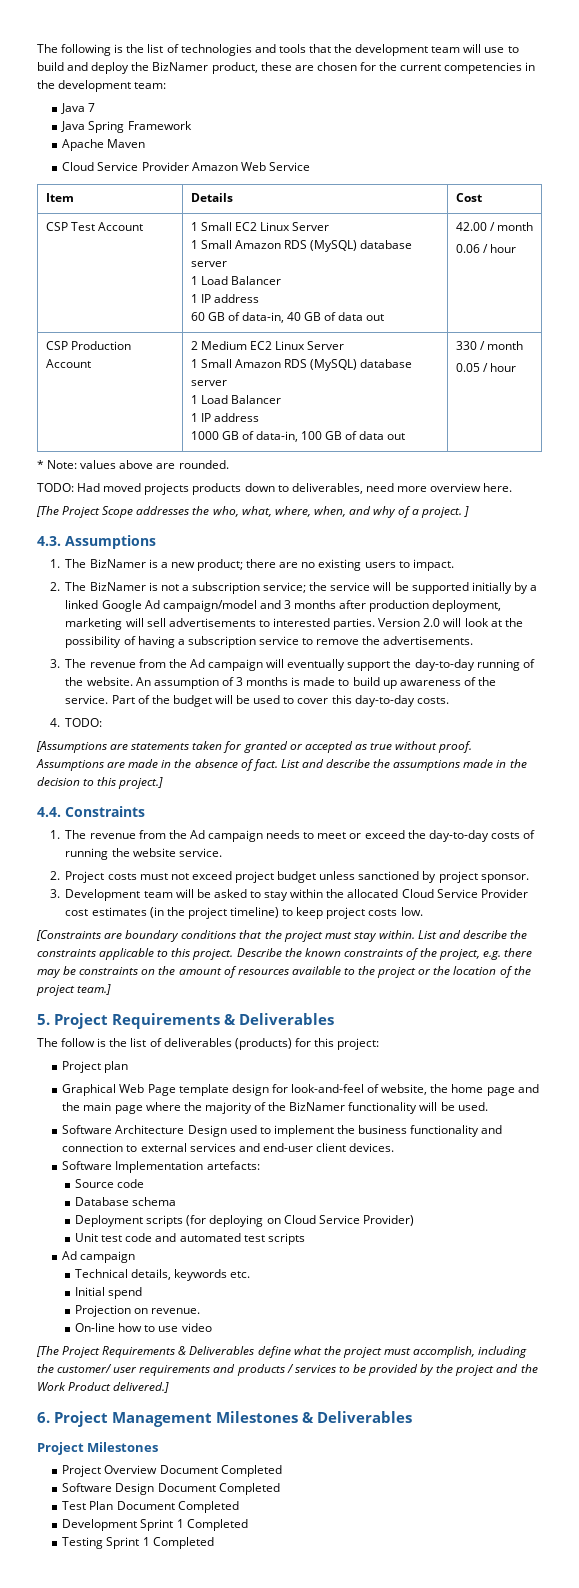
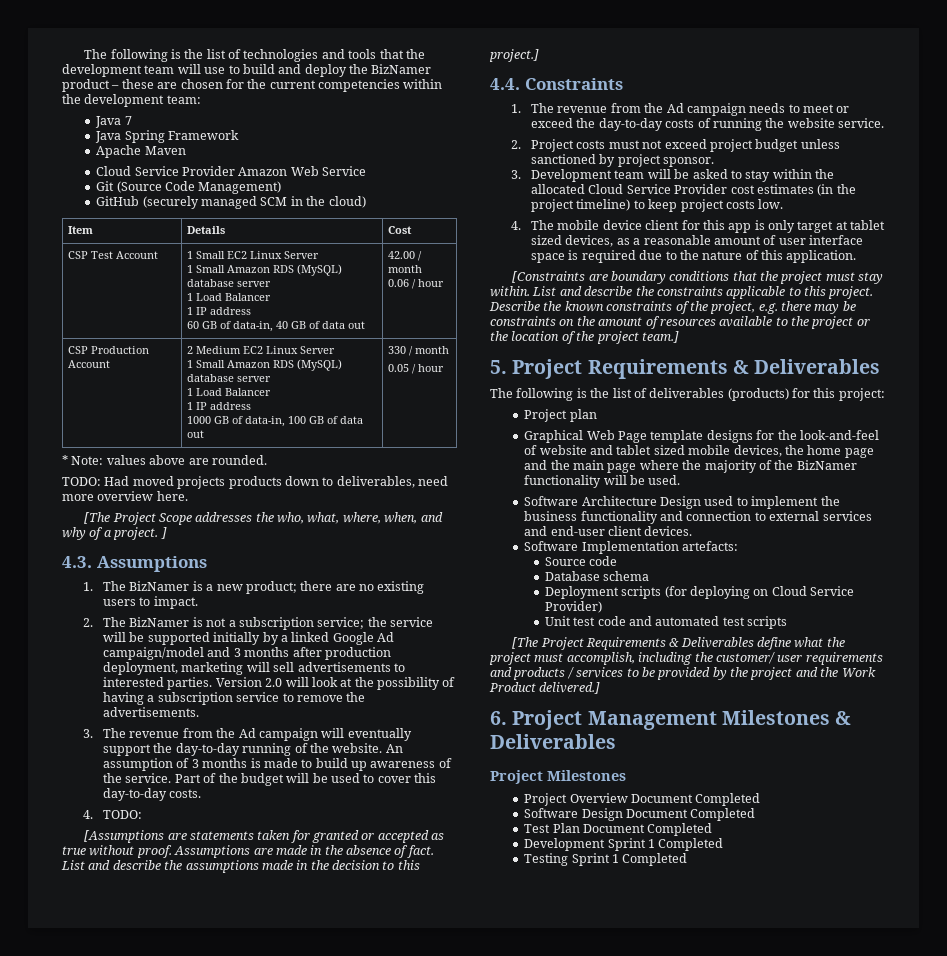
[211,62,258,74] product, -> [62,79,120,92] product –
[525,62,536,71] in -> [403,79,443,89] within
(310, 166) none -> [96,181,282,194] [96,196,366,209] // Git (Source Code Management) // GitHub (securely managed SCM in the cloud)
(423, 911) none -> [510,220,886,233] [531,235,864,247] [531,250,857,263] // 4. The mobile device client for this app is only target at tablet sized devices, as a reasonable amount of user interface space is required due to the nature of this application.
[61,1038,96,1047] follow -> [516,388,574,401] following
[231,1084,428,1096] design for look-and-feel of website, -> [706,430,879,443] [524,445,782,457] designs for the look-and-feel of website and tablet sized mobile devices,
[62,1251,136,1263] [75,1269,251,1281] [75,1287,143,1299] [75,1305,201,1317] [75,1323,212,1332] // Ad campaign // Technical details, keywords etc. // Initial spend // Projection on revenue. // On-line how to use video -> (788, 622) none

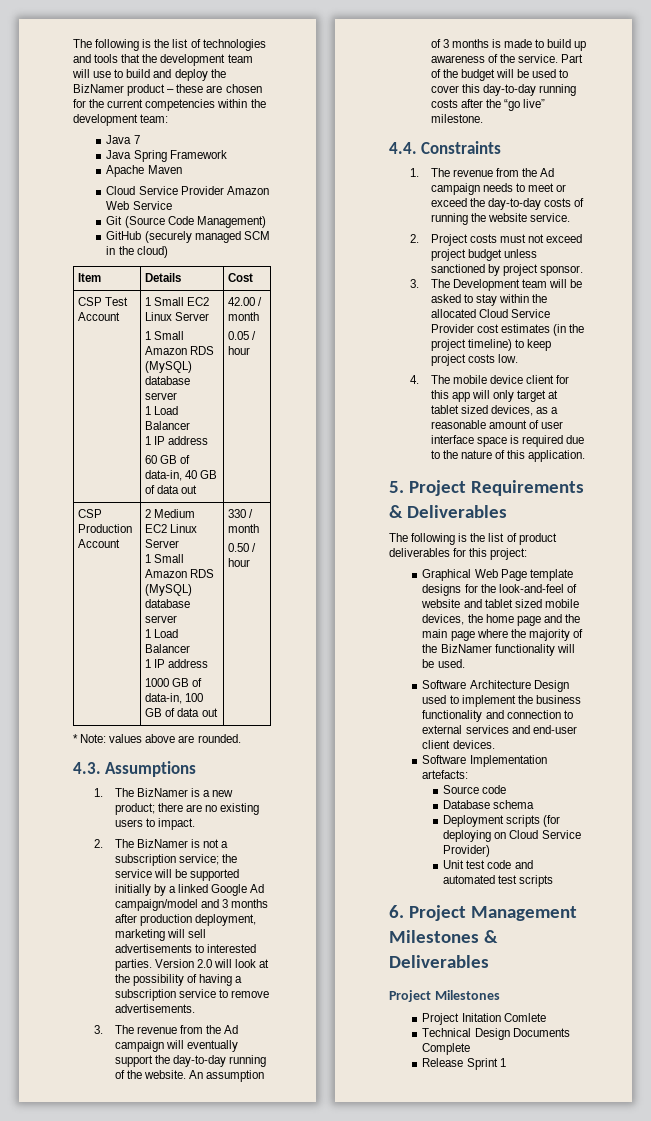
[388,279,410,287] 0.06 -> [228,331,250,340] 0.05
[388,364,410,372] 0.05 -> [228,543,250,552] 0.50
[62,476,448,489] [62,491,188,501] [84,512,443,525] [62,527,167,540] // TODO: Had moved projects products down to deliverables, need more overview here. // [The Project Scope addresses the who, what, where, when, and why of a project. ] -> (241, 738) none
[346,692,366,702] the -> (269, 994) none
[169,789,202,798] [82,810,143,819] [84,830,445,843] [62,845,434,858] [61,860,420,873] [489,49,539,62] costs. // 4. TODO: // [Assumptions are statements taken for granted or accepted as true without proof. Assumptions are made in the absence of fact. List and describe the assumptions made in the decision to this project.] -> [538,84,576,96] [430,99,546,111] [430,114,483,123] running costs after the “go live” milestone.
(521, 174) none -> [430,279,450,288] The
[754,220,765,230] is -> [471,390,490,399] will
[512,271,884,284] [490,286,874,299] [489,301,856,314] [490,316,870,329] [490,331,679,344] // [Constraints are boundary conditions that the project must stay within. List and describe the constraints applicable to this project. Describe the known constraints of the project, e.g. there may be constraints on the amount of resources available to the project or the location of the project team.] -> (586, 456) none
[649,388,789,401] deliverables (products) -> [518,533,557,545] [389,548,450,557] product deliverables
[524,409,597,422] // Project plan -> (528, 554) none
[512,637,845,650] [489,652,883,665] [490,667,876,680] [489,682,601,694] // [The Project Requirements & Deliverables define what the project must accomplish, including the customer/ user requirements and products / services to be provided by the project and the Work Product delivered.] -> (554, 881) none
[569,793,761,806] [524,808,756,821] [524,823,713,836] [524,838,724,851] [524,853,688,866] Overview Document Completed // Software Design Document Completed // Test Plan Document Completed // Development Sprint 1 Completed // Testing Sprint 1 Completed -> [461,1013,546,1022] [422,1028,570,1040] [422,1043,471,1055] [422,1058,506,1070] Initation Comlete // Technical Design Documents Complete // Release Sprint 1

